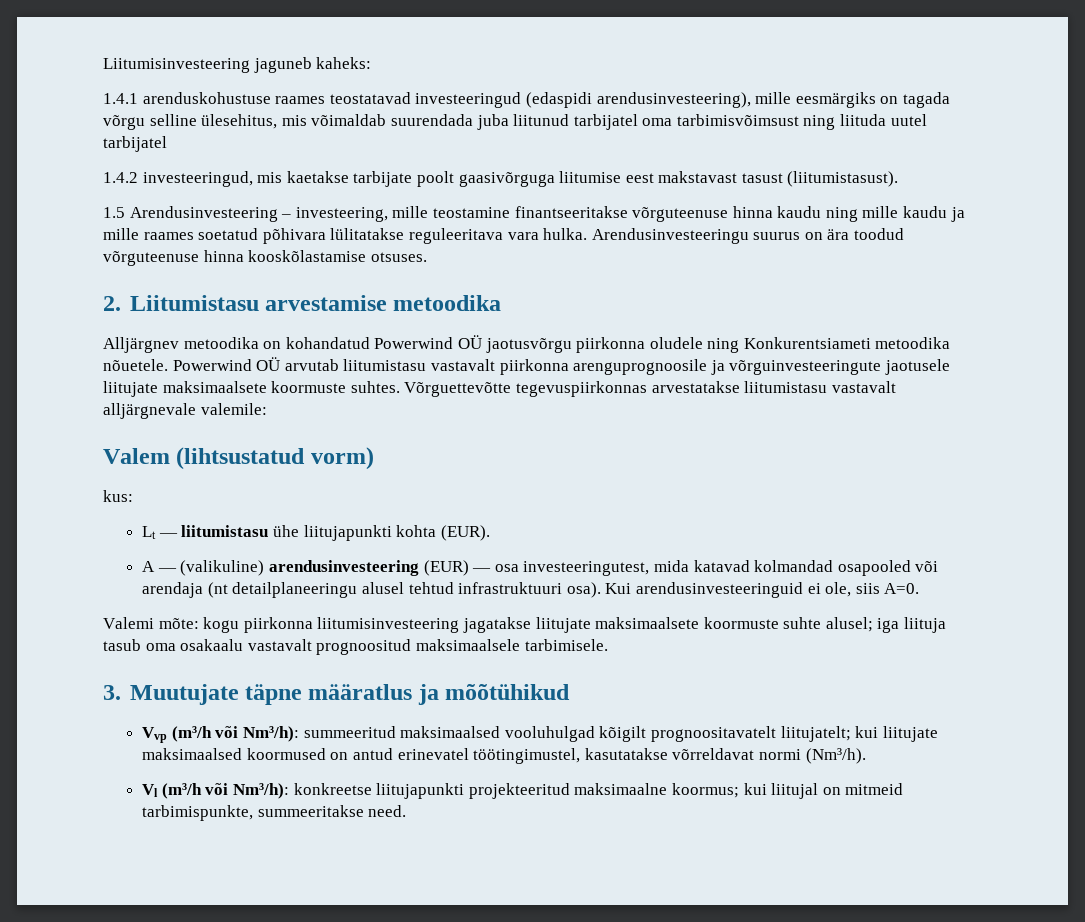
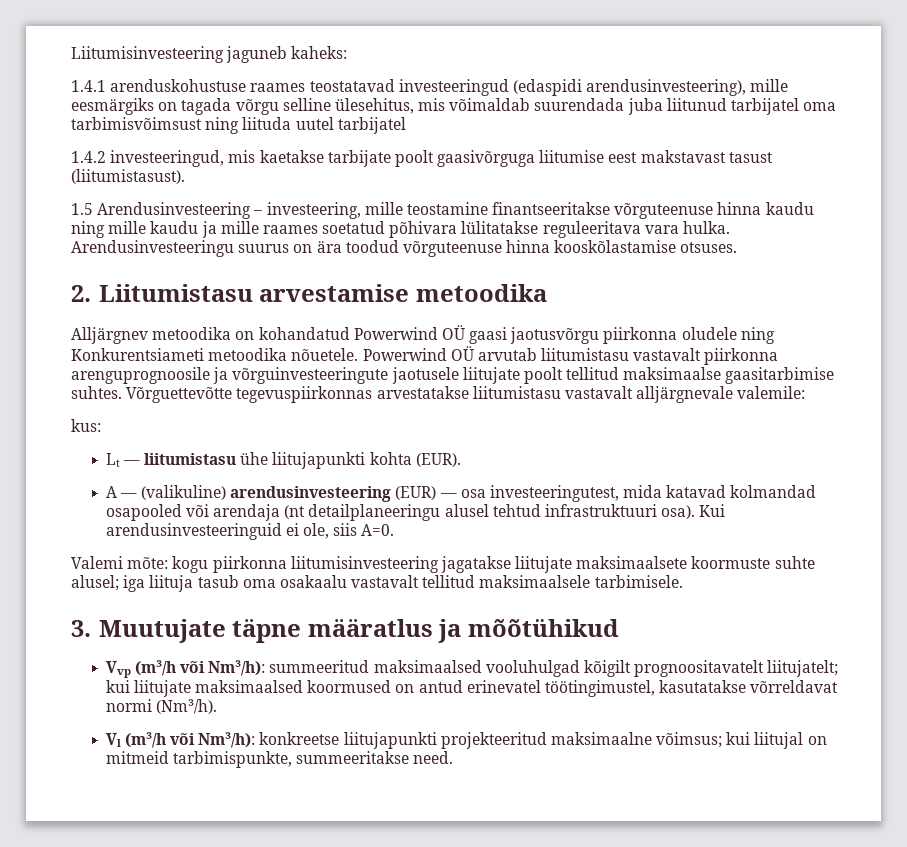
(482, 342) none -> [469,327,508,344] gaasi
[162,381,347,393] maksimaalsete koormuste -> [523,367,835,384] poolt tellitud maksimaalse gaasitarbimise
[103,447,374,470] // Valem (lihtsustatud vorm) -> (806, 392) none
[316,639,412,655] prognoositud -> [422,575,476,588] tellitud
[671,783,739,798] koormus; -> [656,732,723,748] võimsus;

